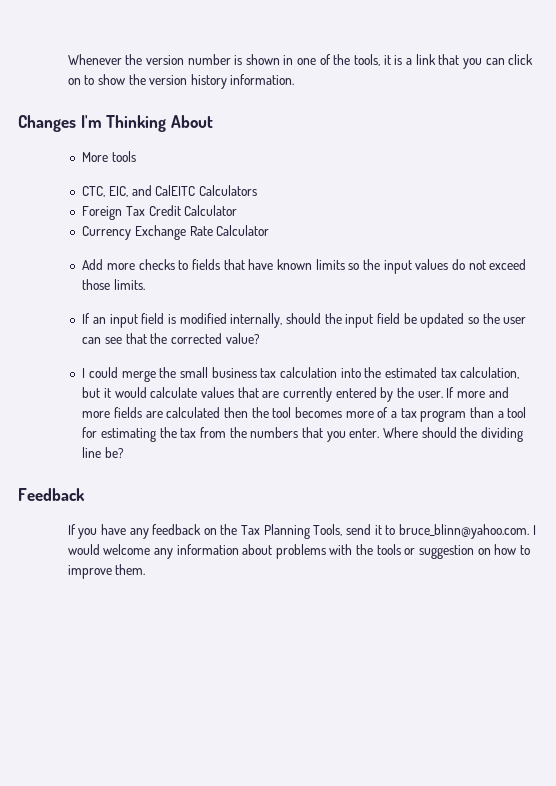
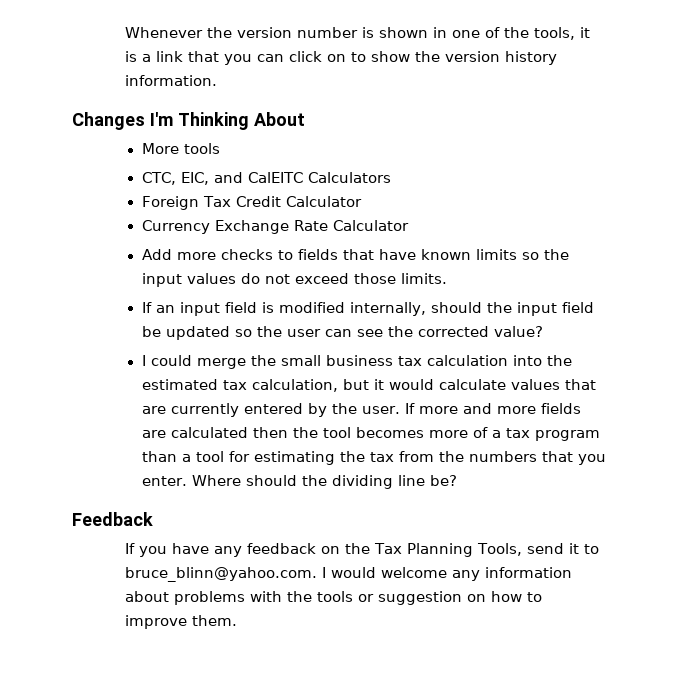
[125,333,147,344] that -> (383, 333) none

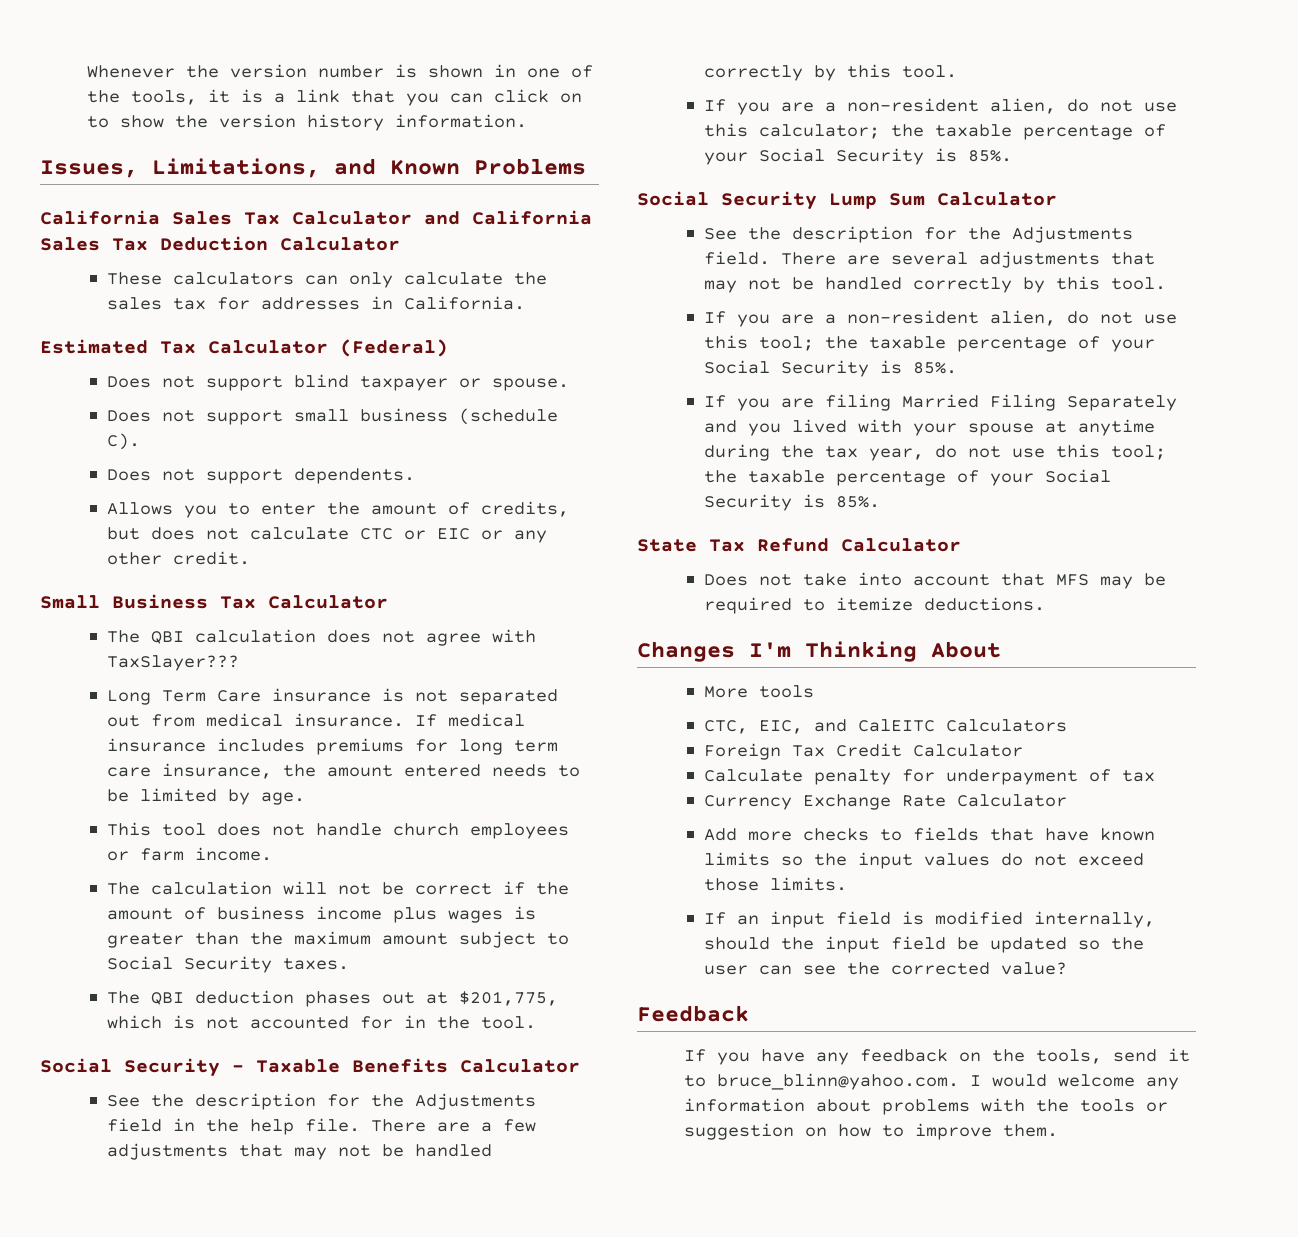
(218, 80) none -> [40,158,586,178] [40,210,592,225] [40,236,400,251] [106,272,547,288] [106,296,525,310] [40,339,448,357] [106,374,569,391] [106,408,558,425] [106,433,140,450] [106,468,415,484] [106,501,569,518] [106,527,547,543] [106,551,250,565] [40,594,388,609] [106,629,536,646] [106,655,239,671] [106,688,558,705] [106,713,525,727] [106,738,558,755] [106,763,580,779] [106,788,305,805] [106,822,569,839] [106,847,272,861] [106,881,569,895] [106,906,536,923] [106,931,569,948] [106,956,349,973] [106,990,558,1007] [106,1015,536,1029] [40,1058,580,1077] [106,1093,536,1110] [106,1118,536,1135] [106,1143,492,1160] [703,64,957,81] [703,98,1177,115] [703,123,1166,140] [703,148,1012,165] [637,191,1057,210] [703,226,1133,243] [703,251,1155,268] [703,276,1166,293] [703,310,1177,327] [703,335,1155,352] [703,360,957,377] [703,394,1177,411] [703,419,1155,436] [703,444,1166,461] [703,469,1111,486] [703,494,880,511] [637,538,961,552] [703,572,1166,589] [703,597,1045,614] // Issues, Limitations, and Known Problems // California Sales Tax Calculator and California Sales Tax Deduction Calculator // These calculators can only calculate the sales tax for addresses in California. // Estimated Tax Calculator (Federal) // Does not support blind taxpayer or spouse. // Does not support small business (schedule C). // Does not support dependents. // Allows you to enter the amount of credits, but does not calculate CTC or EIC or any other credit. // Small Business Tax Calculator // The QBI calculation does not agree with TaxSlayer??? // Long Term Care insurance is not separated out from medical insurance. If medical insurance includes premiums for long term care insurance, the amount entered needs to be limited by age. // This tool does not handle church employees or farm income. // The calculation will not be correct if the amount of business income plus wages is greater than the maximum amount subject to Social Security taxes. // The QBI deduction phases out at $201,775, which is not accounted for in the tool. // Social Security - Taxable Benefits Calculator // See the description for the Adjustments field in the help file. There are a few adjustments that may not be handled correctly by this tool. // If you are a non-resident alien, do not use this calculator; the taxable percentage of your Social Security is 85%. // Social Security Lump Sum Calculator // See the description for the Adjustments field. There are several adjustments that may not be handled correctly by this tool. // If you are a non-resident alien, do not use this tool; the taxable percentage of your Social Security is 85%. // If you are filing Married Filing Separately and you lived with your spouse at anytime during the tax year, do not use this tool; the taxable percentage of your Social Security is 85%. // State Tax Refund Calculator // Does not take into account that MFS may be required to itemize deductions.
(362, 201) none -> [703,769,1155,785] // Calculate penalty for underpayment of tax
[141,355,572,369] [141,379,596,392] [141,403,581,417] [141,427,600,441] [141,451,606,465] [141,475,457,489] // I could merge the small business tax calculation into the estimated tax calculation, but it would calculate values that are currently entered by the user. If more and more fields are calculated then the tool becomes more of a tax program than a tool for estimating the tax from the numbers that you enter. Where should the dividing line be? -> (1067, 968) none
[374,543,523,557] Tax Planning Tools, -> [1035,1049,1102,1064] tools,

